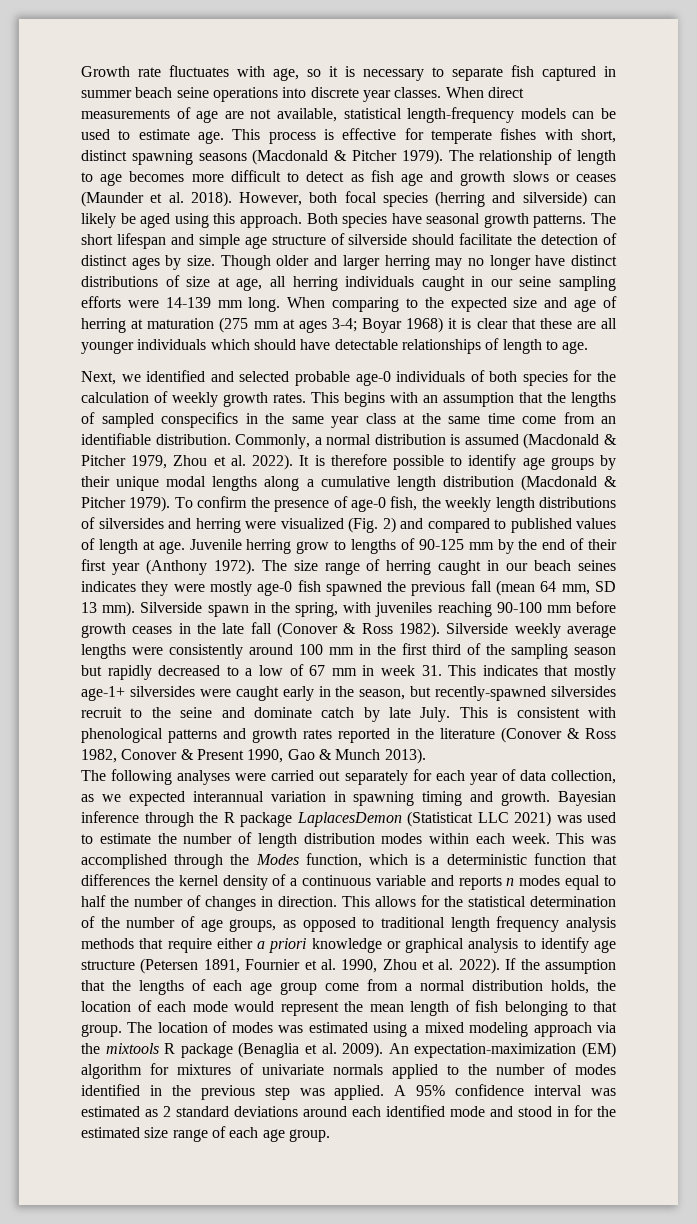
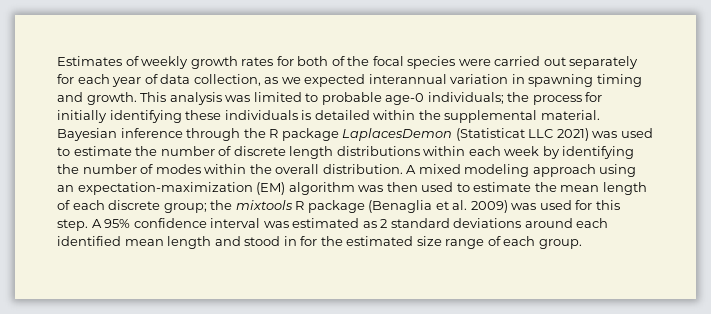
[81,65,616,81] [81,87,524,102] [81,107,617,123] [81,128,616,144] [81,149,617,165] [81,170,617,186] [81,191,616,207] [81,213,616,228] [81,233,617,249] [81,255,617,270] [81,275,616,291] [81,296,617,312] [81,317,617,333] [81,338,589,354] [81,370,616,386] [81,391,616,407] [81,412,616,428] [81,433,617,449] [81,454,617,470] [81,475,618,491] [81,496,616,512] [81,517,616,533] [81,538,617,554] [81,559,616,575] [81,580,617,596] [81,601,617,617] [81,622,616,638] [81,643,616,659] [81,664,617,680] [81,686,617,701] [81,707,616,722] [81,727,616,743] [81,748,426,764] [81,769,231,785] Growth rate fluctuates with age, so it is necessary to separate fish captured in summer beach seine operations into discrete year classes. When direct measurements of age are not available, statistical length-frequency models can be used to estimate age. This process is effective for temperate fishes with short, distinct spawning seasons (Macdonald & Pitcher 1979). The relationship of length to age becomes more difficult to detect as fish age and growth slows or ceases (Maunder et al. 2018). However, both focal species (herring and silverside) can likely be aged using this approach. Both species have seasonal growth patterns. The short lifespan and simple age structure of silverside should facilitate the detection of distinct ages by size. Though older and larger herring may no longer have distinct distributions of size at age, all herring individuals caught in our seine sampling efforts were 14-139 mm long. When comparing to the expected size and age of herring at maturation (275 mm at ages 3-4; Boyar 1968) it is clear that these are all younger individuals which should have detectable relationships of length to age. // Next, we identified and selected probable age-0 individuals of both species for the calculation of weekly growth rates. This begins with an assumption that the lengths of sampled conspecifics in the same year class at the same time come from an identifiable distribution. Commonly, a normal distribution is assumed (Macdonald & Pitcher 1979, Zhou et al. 2022). It is therefore possible to identify age groups by their unique modal lengths along a cumulative length distribution (Macdonald & Pitcher 1979). To confirm the presence of age-0 fish, the weekly length distributions of silversides and herring were visualized (Fig. 2) and compared to published values of length at age. Juvenile herring grow to lengths of 90-125 mm by the end of their first year (Anthony 1972). The size range of herring caught in our beach seines indicates they were mostly age-0 fish spawned the previous fall (mean 64 mm, SD 13 mm). Silverside spawn in the spring, with juveniles reaching 90-100 mm before growth ceases in the late fall (Conover & Ross 1982). Silverside weekly average lengths were consistently around 100 mm in the first third of the sampling season but rapidly decreased to a low of 67 mm in week 31. This indicates that mostly age-1+ silversides were caught early in the season, but recently-spawned silversides recruit to the seine and dominate catch by late July. This is consistent with phenological patterns and growth rates reported in the literature (Conover & Ross 1982, Conover & Present 1990, Gao & Munch 2013). // The following analyses -> [57,56,456,69] Estimates of weekly growth rates for both of the focal species
(551, 798) none -> [140,92,603,105] [57,110,600,123] This analysis was limited to probable age-0 individuals; the process for initially identifying these individuals is detailed within the supplemental material.
[257,833,616,848] [81,853,617,869] [81,874,617,890] [81,895,616,911] [81,916,616,932] [81,937,616,953] [81,958,616,974] [81,979,616,995] [81,1000,618,1016] [81,1021,616,1037] length distribution modes within each week. This was accomplished through the Modes function, which is a deterministic function that differences the kernel density of a continuous variable and reports n modes equal to half the number of changes in direction. This allows for the statistical determination of the number of age groups, as opposed to traditional length frequency analysis methods that require either a priori knowledge or graphical analysis to identify age structure (Petersen 1891, Fournier et al. 1990, Zhou et al. 2022). If the assumption that the lengths of each age group come from a normal distribution holds, the location of each mode would represent the mean length of fish belonging to that group. The location of modes was estimated using a mixed modeling approach via -> [233,146,635,159] [57,164,637,177] [57,182,647,195] [57,200,207,213] discrete length distributions within each week by identifying the number of modes within the overall distribution. A mixed modeling approach using an expectation-maximization (EM) algorithm was then used to estimate the mean length of each discrete group;
[342,1042,616,1058] [81,1063,616,1079] [81,1084,385,1100] 2009). An expectation-maximization (EM) algorithm for mixtures of univariate normals applied to the number of modes identified in the previous step was applied. -> [470,200,620,213] [57,219,88,231] 2009) was used for this step.
[450,1106,485,1117] mode -> [124,236,212,249] mean length
[262,1129,285,1142] age -> (536, 241) none

